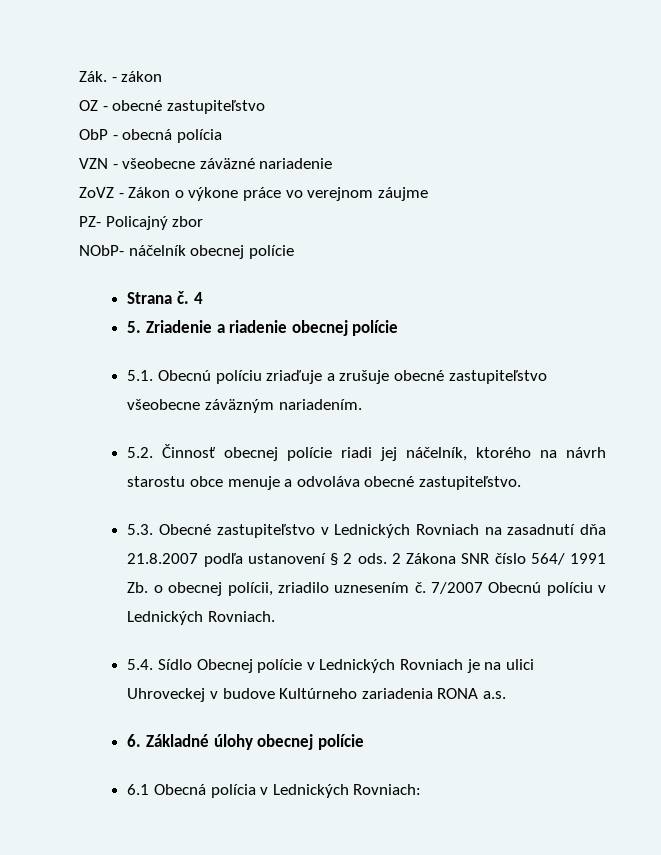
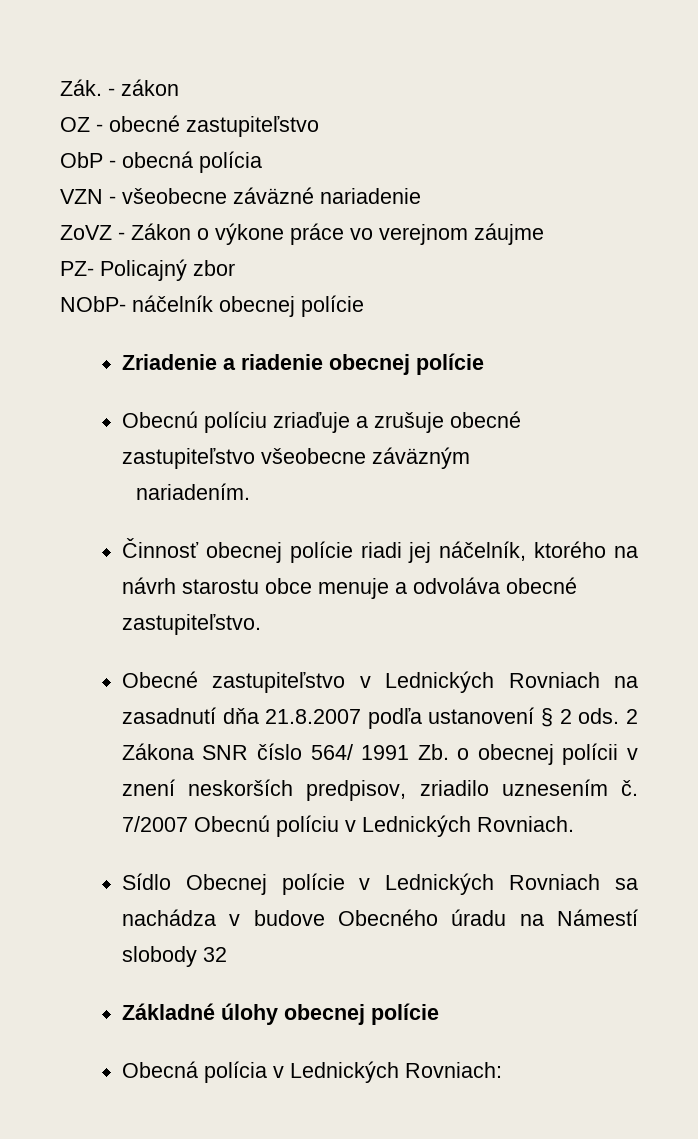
[127,291,203,304] [127,321,142,333] Strana č. 4 // 5. -> (364, 306) none
[127,370,154,381] 5.1. -> (484, 364) none
(275, 406) none -> (470, 458) //
[127,447,154,458] 5.2. -> (251, 491) none
[127,524,154,535] 5.3. -> (261, 624) none
[227,582,273,596] polícii, -> [562,743,638,765] [121,779,407,801] polícii v znení neskorších predpisov,
[127,659,154,670] 5.4. -> (574, 824) none
[466,659,534,673] [127,688,507,702] [127,734,142,747] je na ulici Uhroveckej v budove Kultúrneho zariadenia RONA a.s. // 6. -> [615,878,639,890] [121,909,638,926] [121,946,227,967] sa nachádza v budove Obecného úradu na Námestí slobody 32 //
[127,784,150,795] 6.1 -> (439, 1014) none

